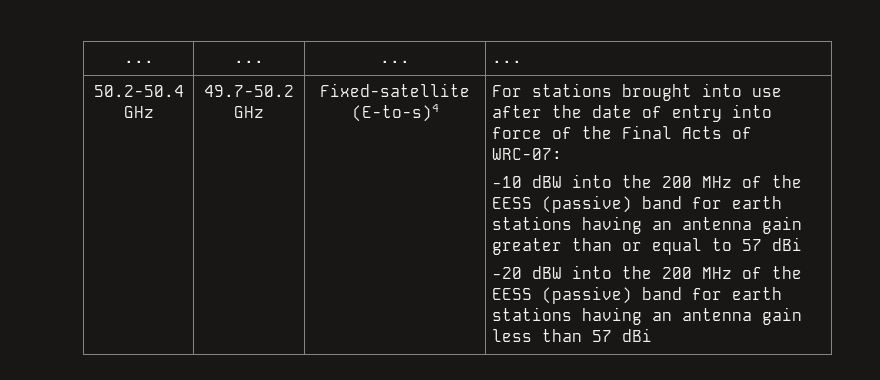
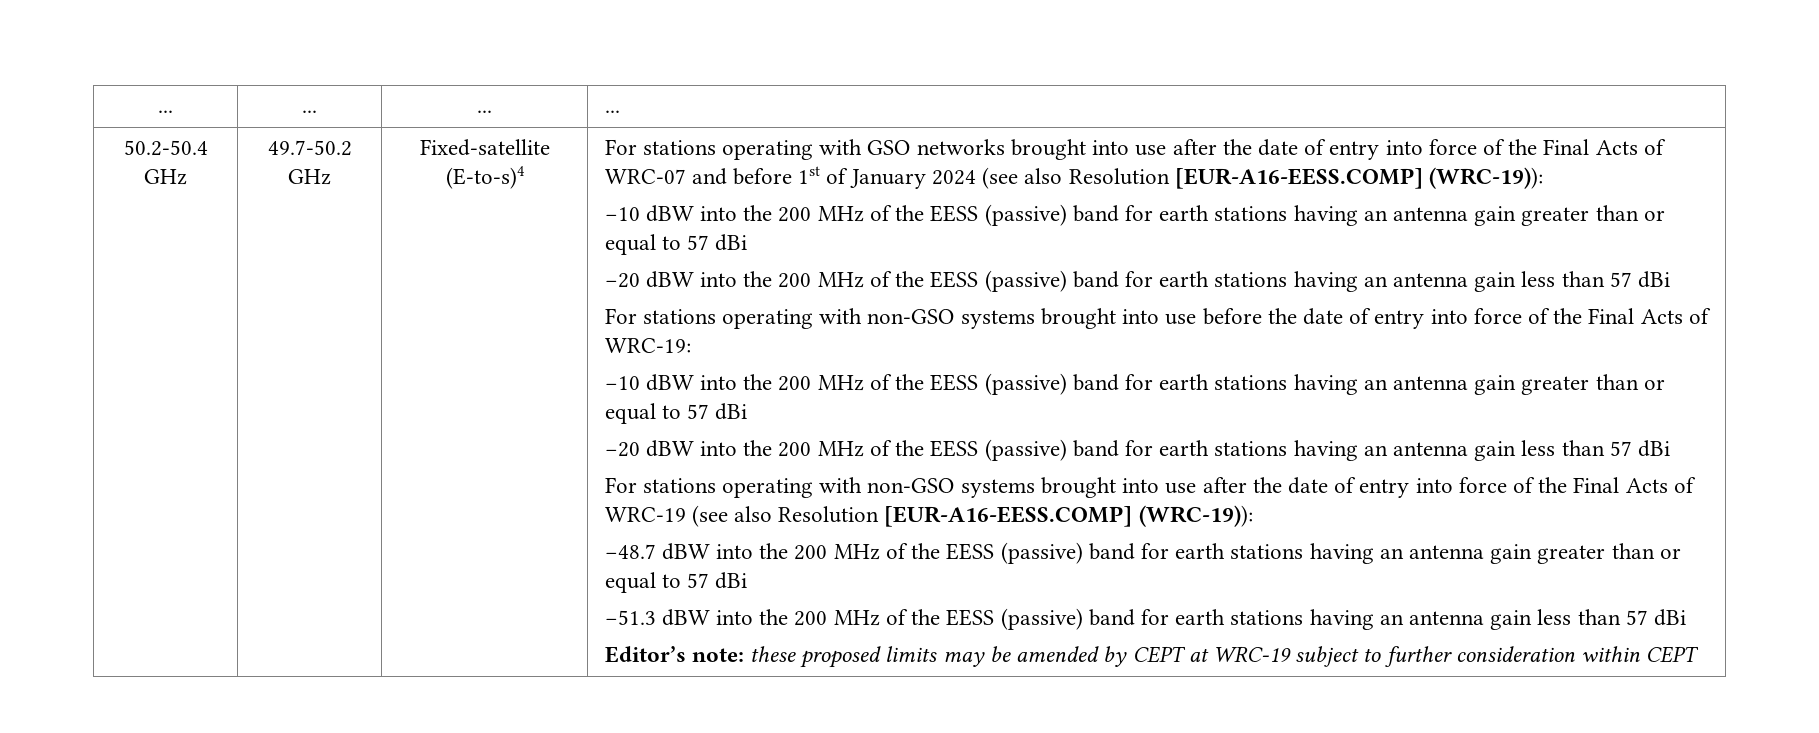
(612, 90) none -> [722,139,1005,160] operating with GSO networks
[491,148,562,160] WRC-07: -> [604,166,1543,189] WRC-07 and before 1st of January 2024 (see also Resolution [EUR-A16-EESS.COMP] (WRC-19)):
(652, 335) none -> [604,308,1711,329] [604,338,691,353] [604,373,1665,395] [604,403,748,424] [604,439,1671,461] [604,477,1696,498] [604,505,1253,527] [604,542,1681,564] [604,572,748,593] [604,608,1687,630] [604,646,1700,668] // For stations operating with non-GSO systems brought into use before the date of entry into force of the Final Acts of WRC-19: // −10 dBW into the 200 MHz of the EESS (passive) band for earth stations having an antenna gain greater than or equal to 57 dBi // −20 dBW into the 200 MHz of the EESS (passive) band for earth stations having an antenna gain less than 57 dBi // For stations operating with non-GSO systems brought into use after the date of entry into force of the Final Acts of WRC-19 (see also Resolution [EUR-A16-EESS.COMP] (WRC-19)): // −48.7 dBW into the 200 MHz of the EESS (passive) band for earth stations having an antenna gain greater than or equal to 57 dBi // −51.3 dBW into the 200 MHz of the EESS (passive) band for earth stations having an antenna gain less than 57 dBi // Editor’s note: these proposed limits may be amended by CEPT at WRC-19 subject to further consideration within CEPT

